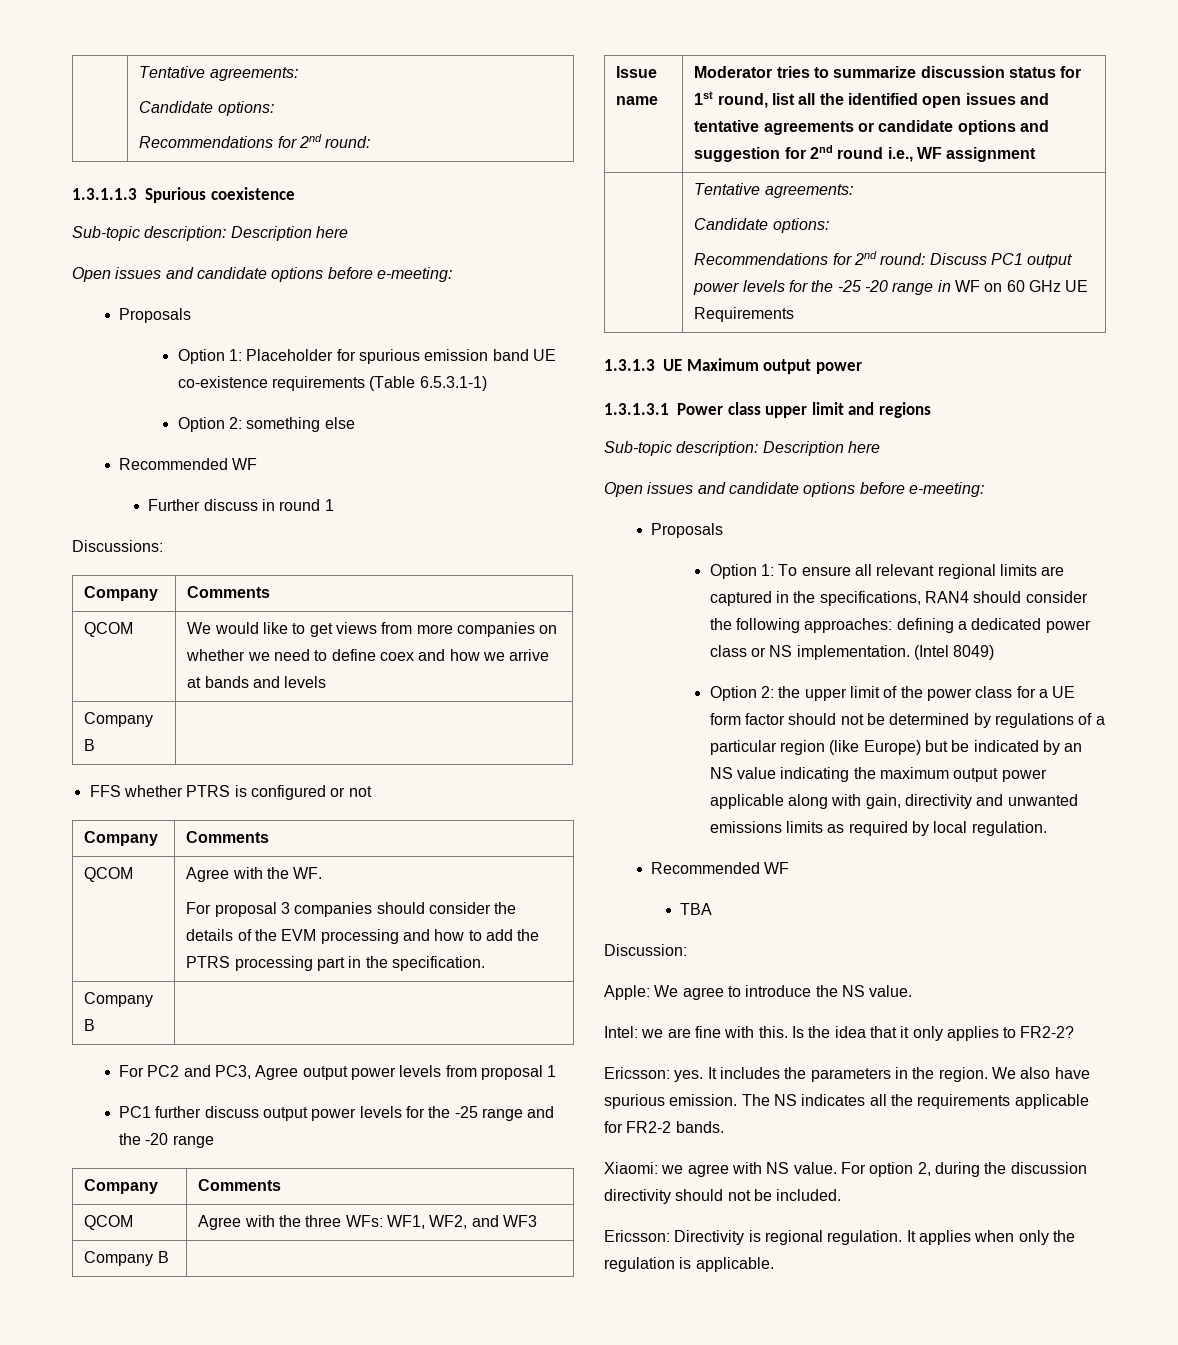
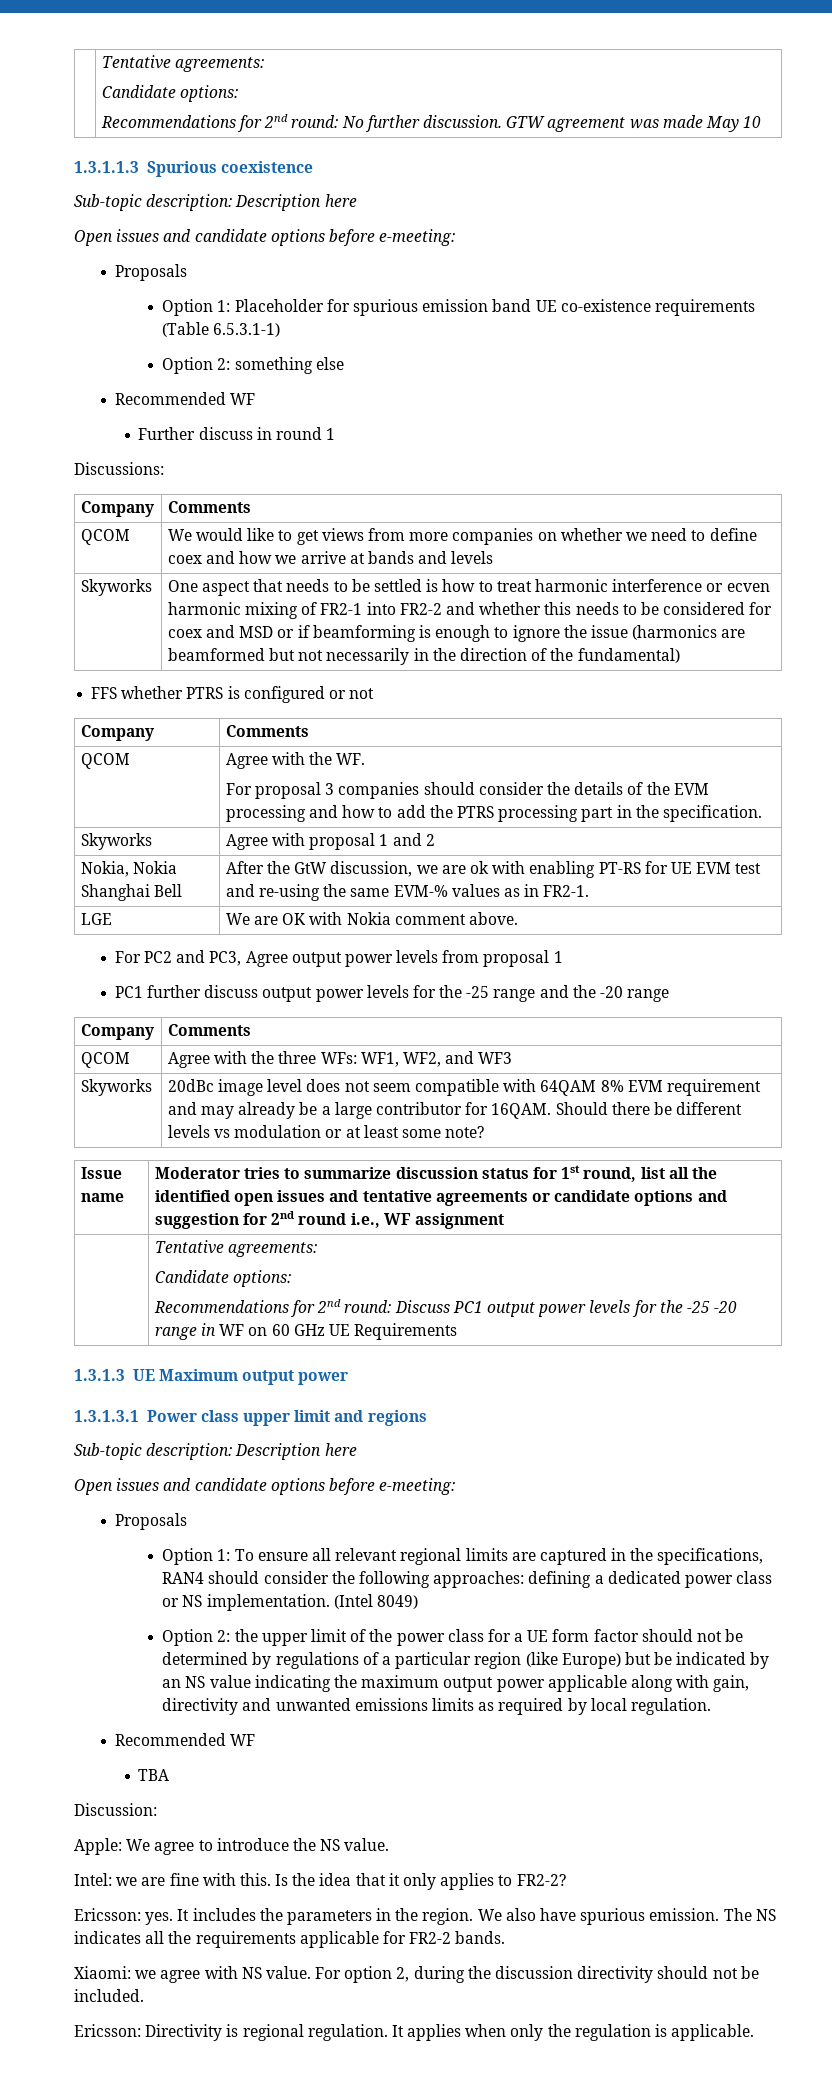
[139,66,298,81] [139,101,274,116] [139,134,371,148] | Tentative agreements: // Candidate options: // Recommendations for 2nd round: -> [101,55,265,72] [101,85,239,102] [100,114,762,132] | Tentative agreements: // Candidate options: // Recommendations for 2nd round: No further discussion. GTW agreement was made May 10
[84,712,154,727] [84,739,96,751] Company B | -> [80,579,152,596] [167,579,770,596] [167,602,773,619] [167,625,746,642] [167,648,680,665] Skyworks | One aspect that needs to be settled is how to treat harmonic interference or ecven harmonic mixing of FR2-1 into FR2-2 and whether this needs to be considered for coex and MSD or if beamforming is enough to ignore the issue (harmonics are beamformed but not necessarily in the direction of the fundamental)
[84,992,154,1007] [84,1019,96,1031] Company B | -> [80,833,152,850] [225,833,435,850] [80,861,178,877] [80,884,183,901] [225,861,762,878] [225,884,590,901] [80,913,112,925] [225,912,519,925] Skyworks | Agree with proposal 1 and 2 // Nokia, Nokia Shanghai Bell | After the GtW discussion, we are ok with enabling PT-RS for UE EVM test and re-using the same EVM-% values as in FR2-1. // LGE | We are OK with Nokia comment above.
[84,1251,169,1266] Company B | -> [80,1079,152,1096] [167,1079,761,1096] [167,1102,743,1119] [167,1125,485,1138] Skyworks | 20dBc image level does not seem compatible with 64QAM 8% EVM requirement and may already be a large contributor for 16QAM. Should there be different levels vs modulation or at least some note?

